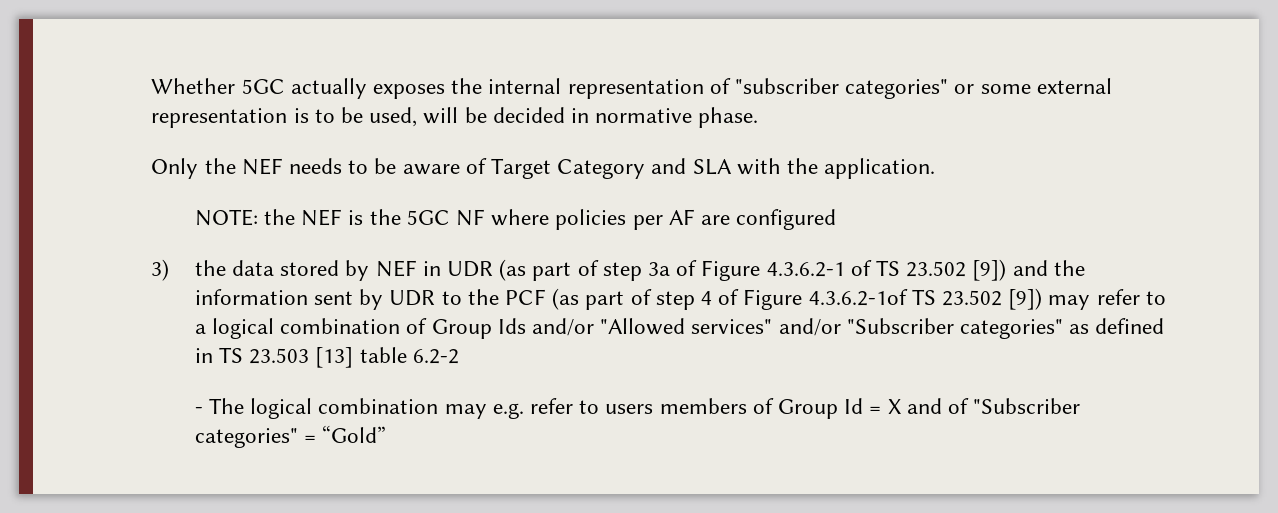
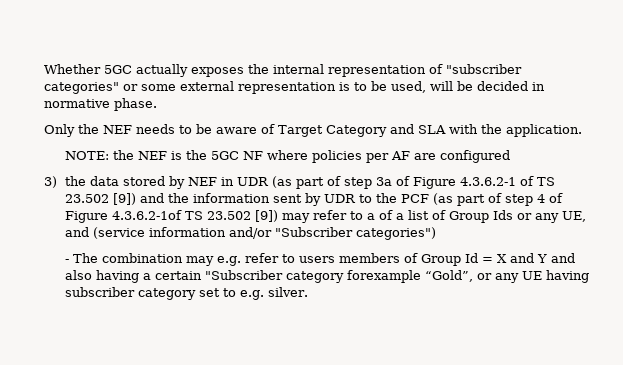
[211,318,1165,339] [194,347,459,368] logical combination of Group Ids and/or "Allowed services" and/or "Subscriber categories" as defined in TS 23.503 [13] table 6.2-2 -> [378,210,586,223] [64,227,436,240] of a list of Group Ids or any UE, and (service information and/or "Subscriber categories")
[250,398,313,419] logical -> (98, 258) none
[948,398,1081,414] [194,425,387,448] of "Subscriber categories" = “Gold” -> [536,253,575,263] [64,270,589,283] [64,287,308,300] Y and also having a certain "Subscriber category forexample “Gold”, or any UE having subscriber category set to e.g. silver.

